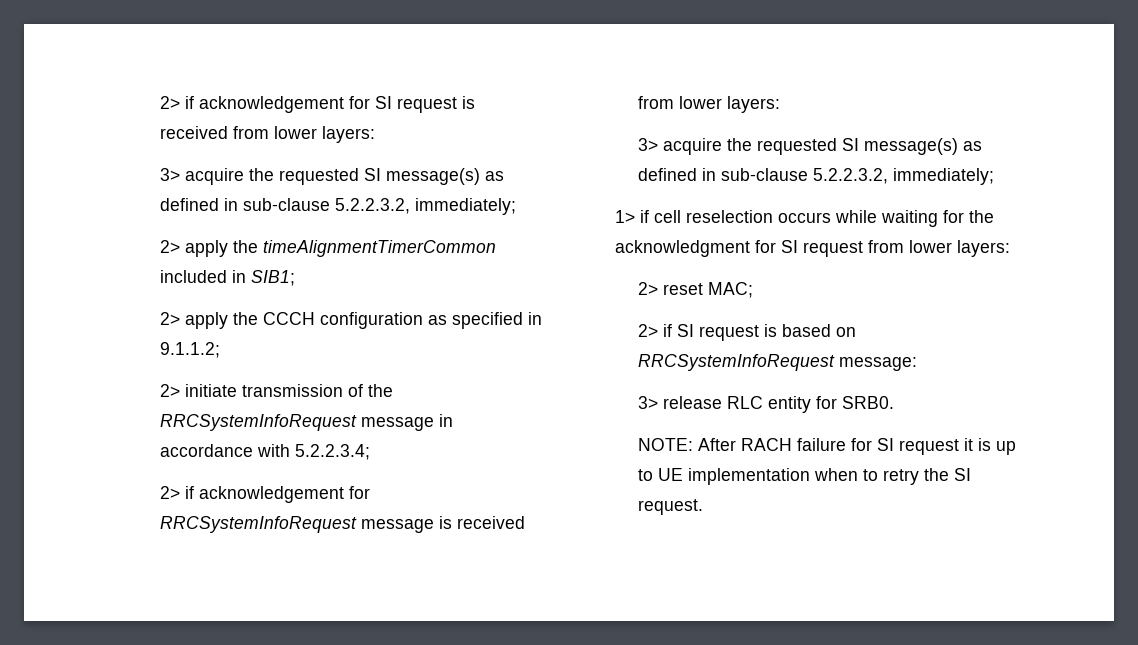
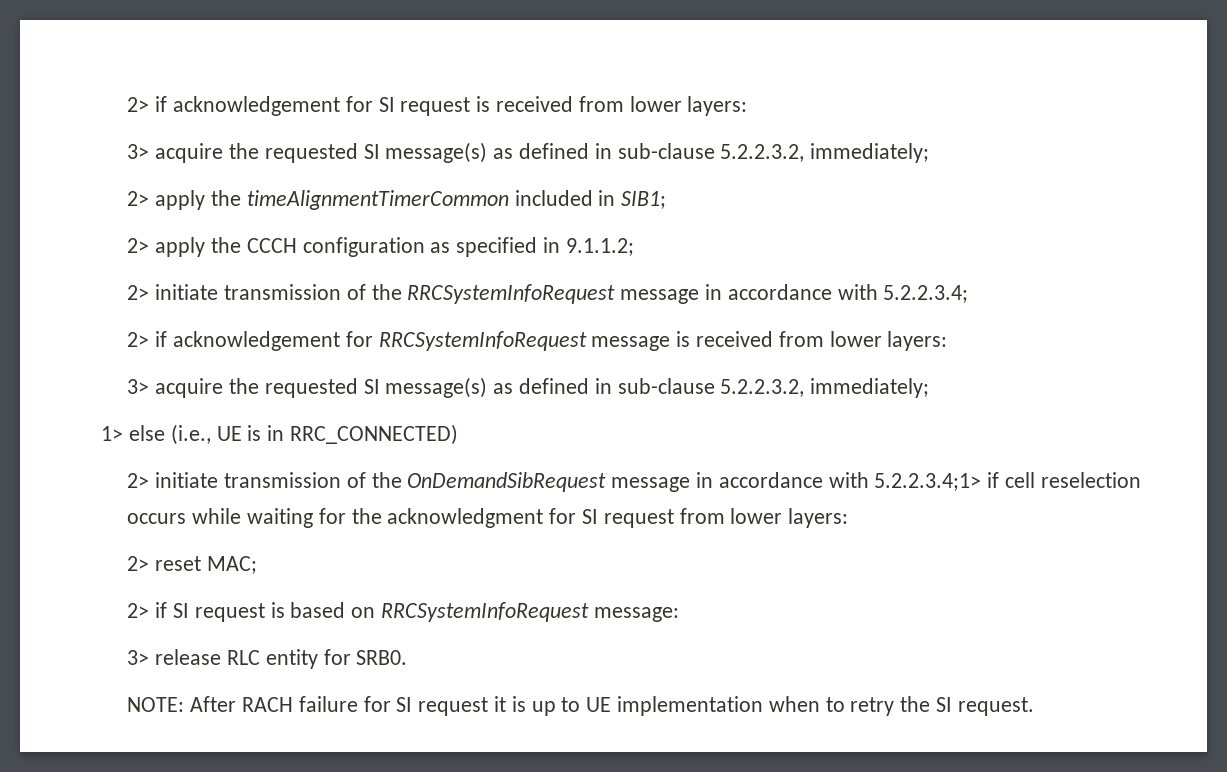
(636, 216) none -> [128,424,459,445] [127,472,982,492] else (i.e., UE is in RRC_CONNECTED) // 2> initiate transmission of the OnDemandSibRequest message in accordance with 5.2.2.3.4;1>

